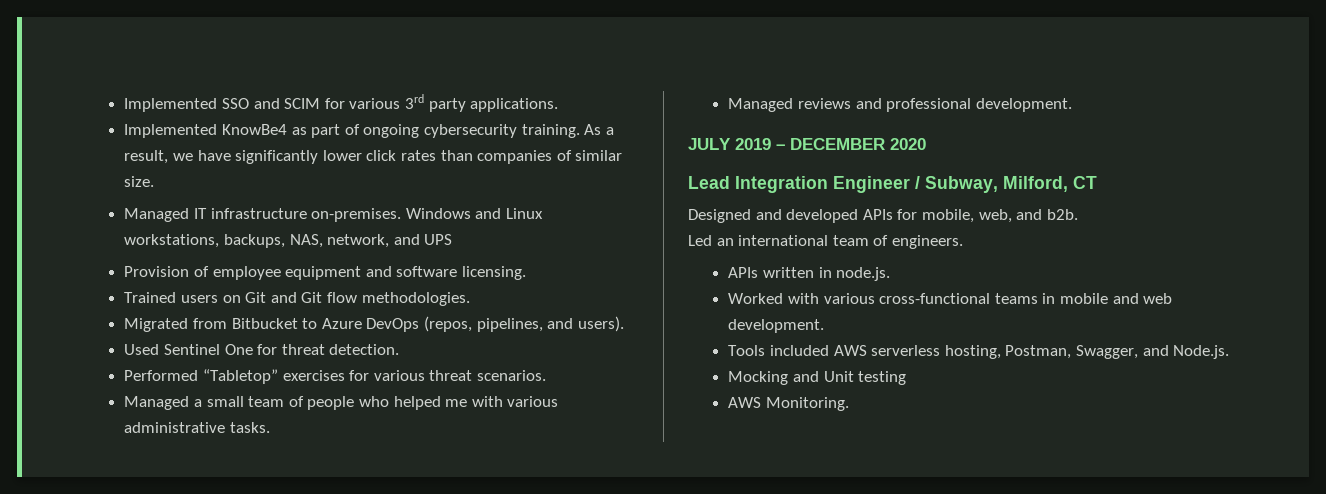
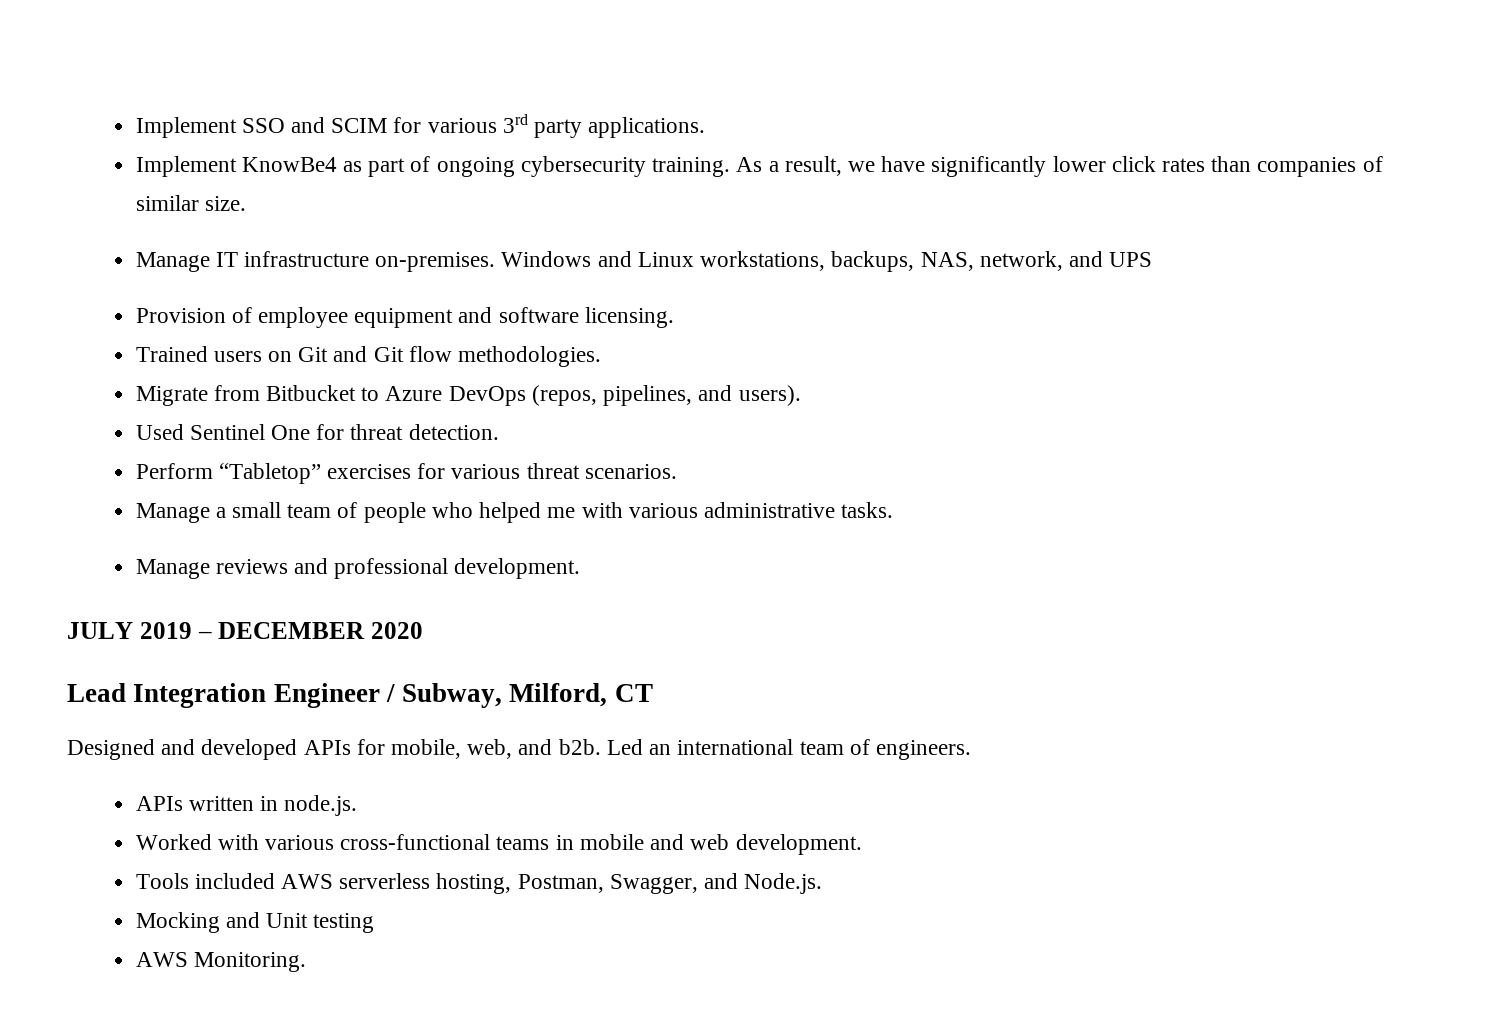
[124,98,218,112] Implemented -> [135,117,237,138] Implement
[124,124,218,138] Implemented -> [135,156,237,177] Implement
[124,208,190,222] Managed -> [135,252,210,272] Manage
[124,318,189,332] Migrated -> [135,386,208,406] Migrate
[124,370,199,381] Performed -> [135,463,213,479] Perform
[124,396,190,410] Managed -> [135,503,210,523] Manage
[728,98,794,112] Managed -> [135,559,210,579] Manage
(1078, 214) // -> (601, 747) none

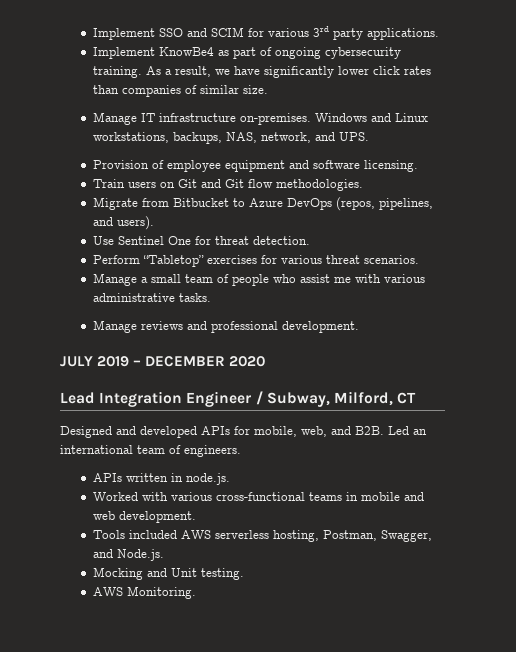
[1109,252,1153,267] UPS -> [338,132,369,141] UPS.
[135,346,208,362] Trained -> [92,179,125,188] Train
[135,424,184,440] Used -> [92,236,114,245] Use
[479,502,542,523] helped -> [299,274,330,283] assist
[558,739,601,755] b2b. -> [355,426,384,435] B2B.
[313,913,375,933] testing -> [200,568,244,580] testing.

